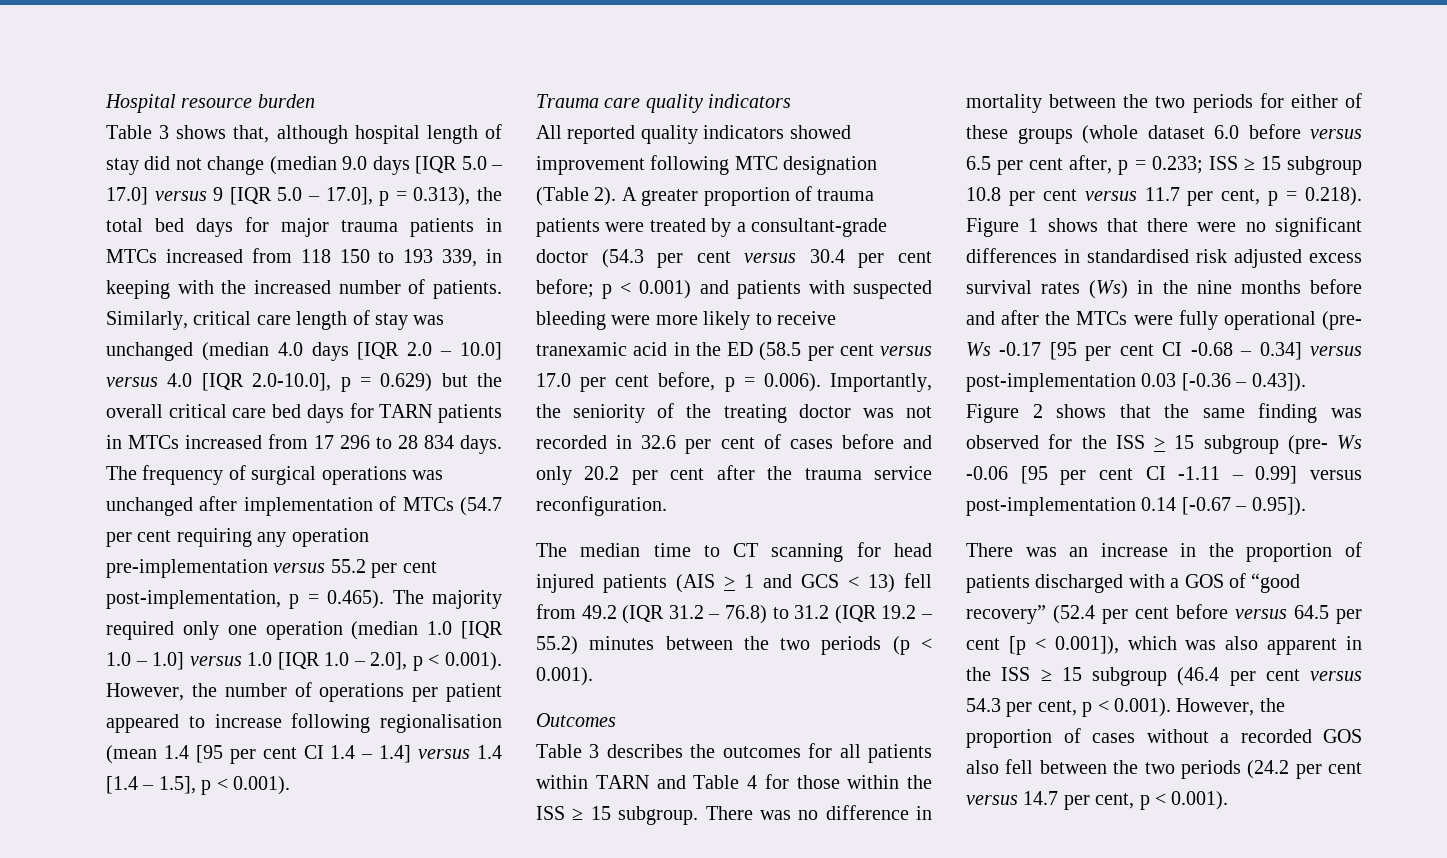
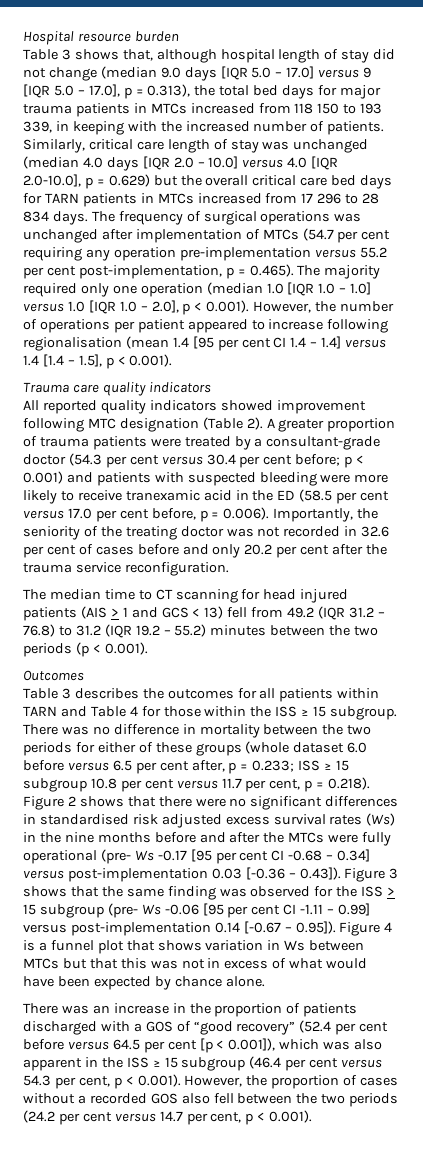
[1028,218,1039,232] 1 -> [67,796,76,806] 2
[1032,404,1043,418] 2 -> [389,868,399,879] 3
(1306, 506) none -> [339,922,393,936] [23,940,365,954] [23,958,368,969] [23,976,265,990] Figure 4 is a funnel plot that shows variation in Ws between MTCs but that this was not in excess of what would have been expected by chance alone.

